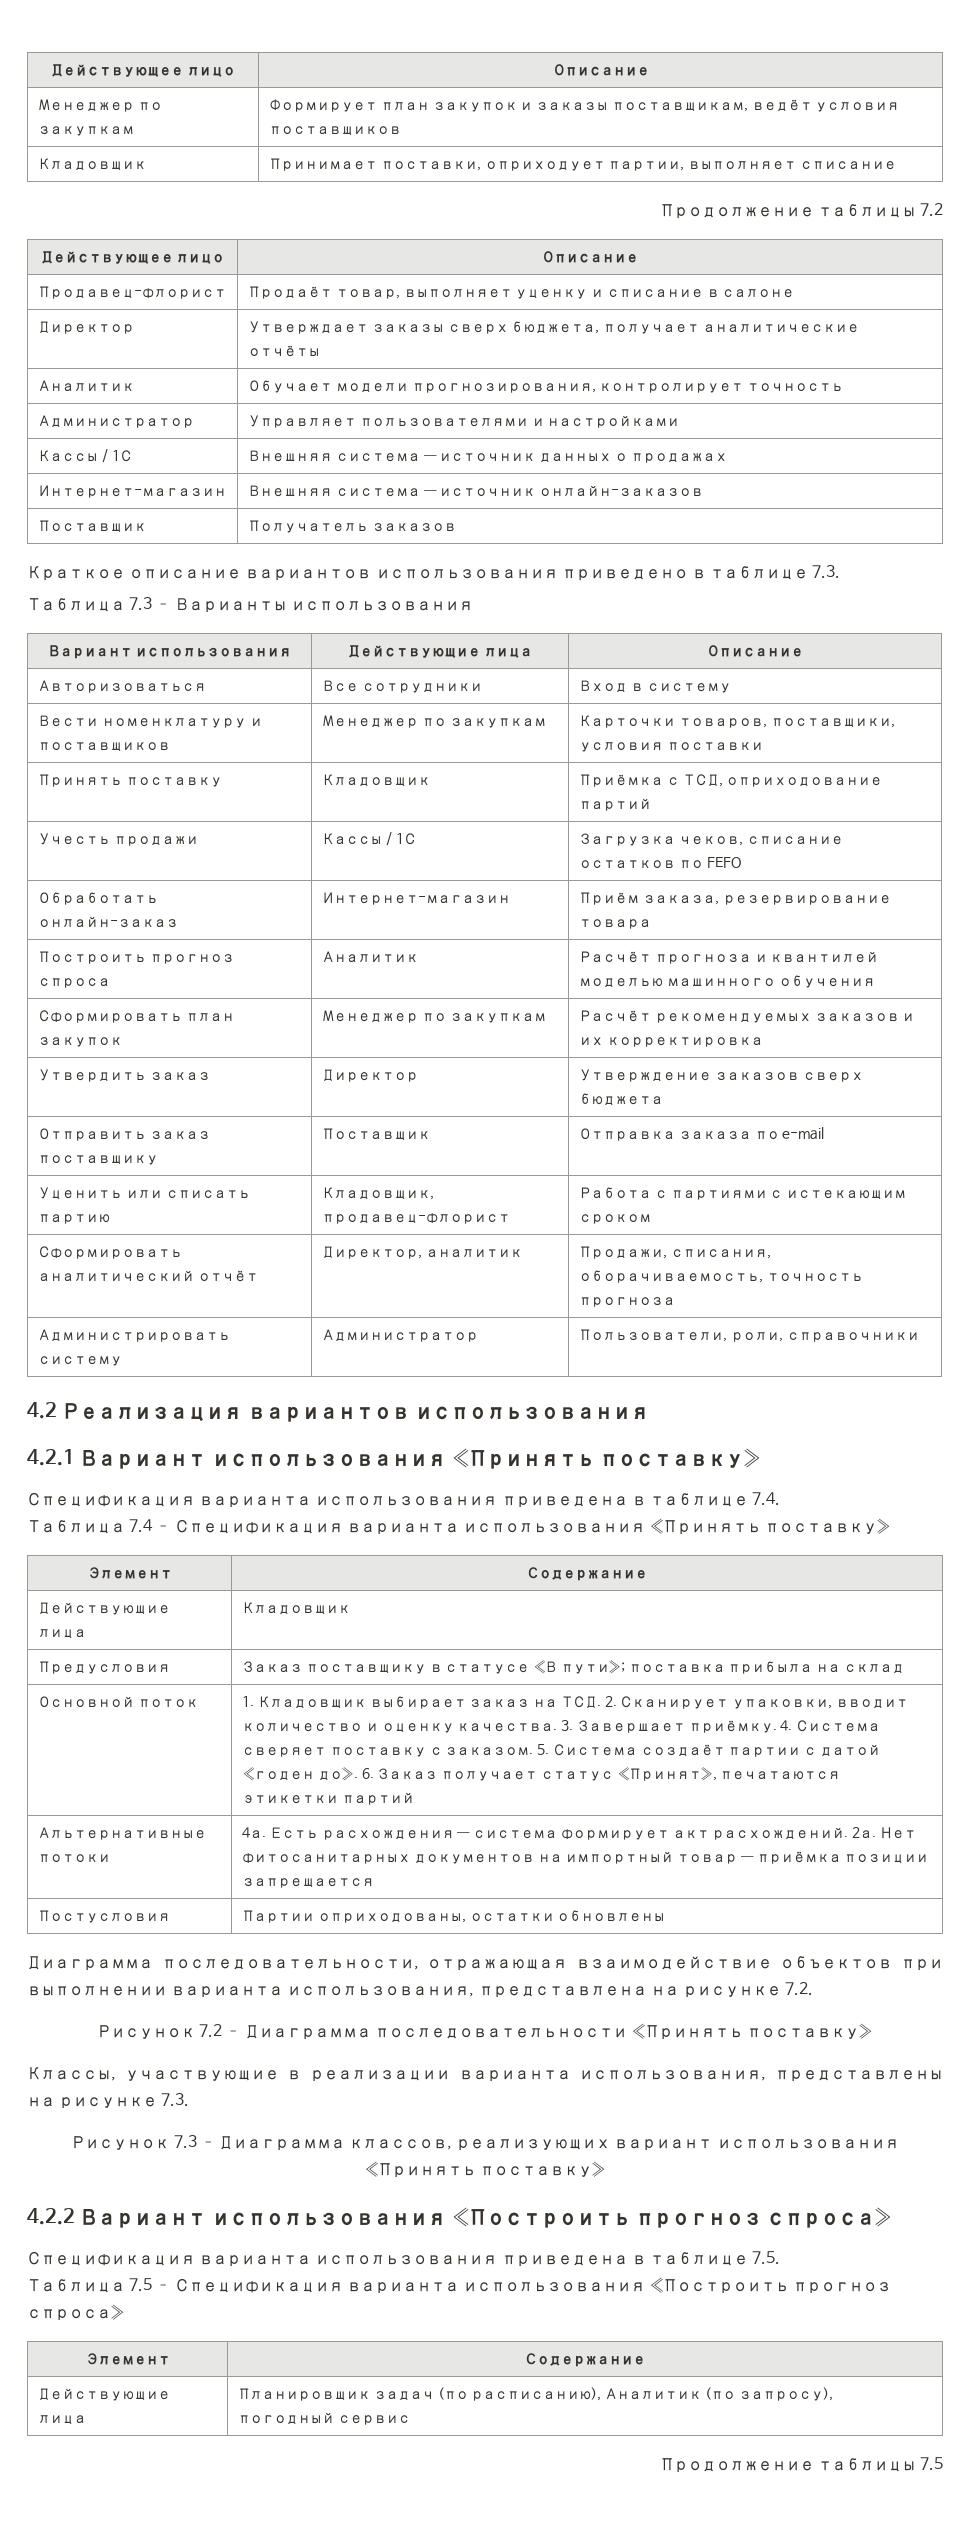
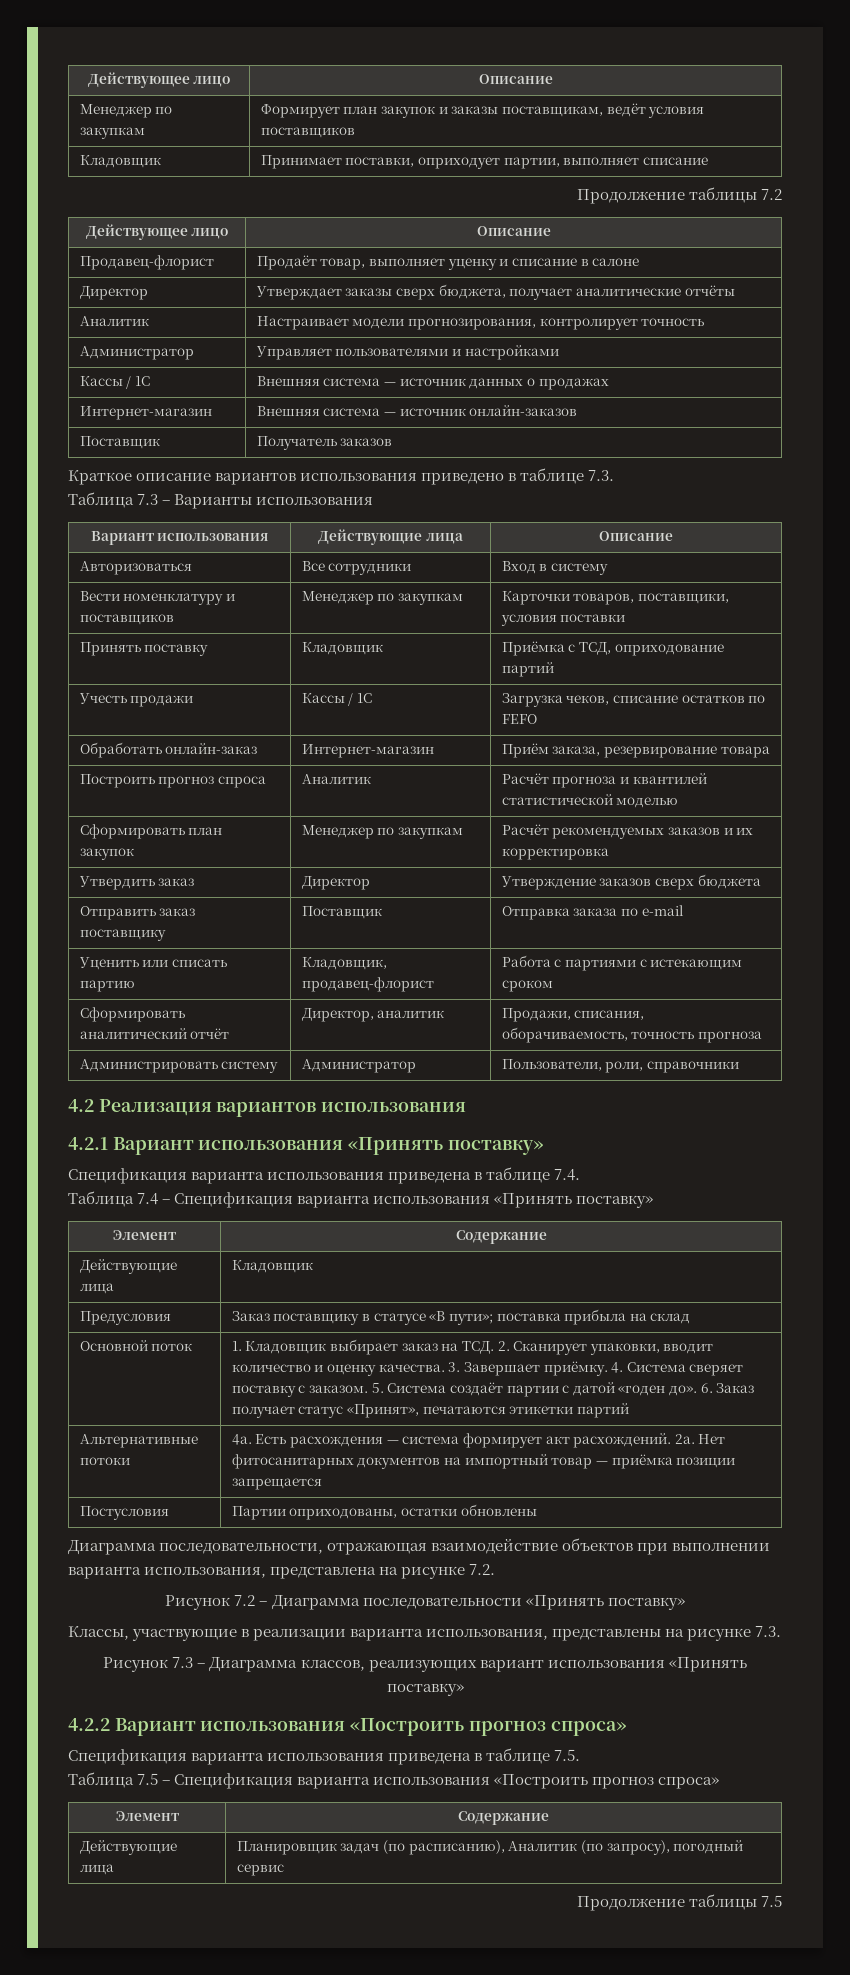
[247,380,332,393] Обучает -> [256,316,349,330] Настраивает
(879, 957) none -> [501,794,613,805] статистической
[666,975,875,988] машинного обучения -> (679, 802) none

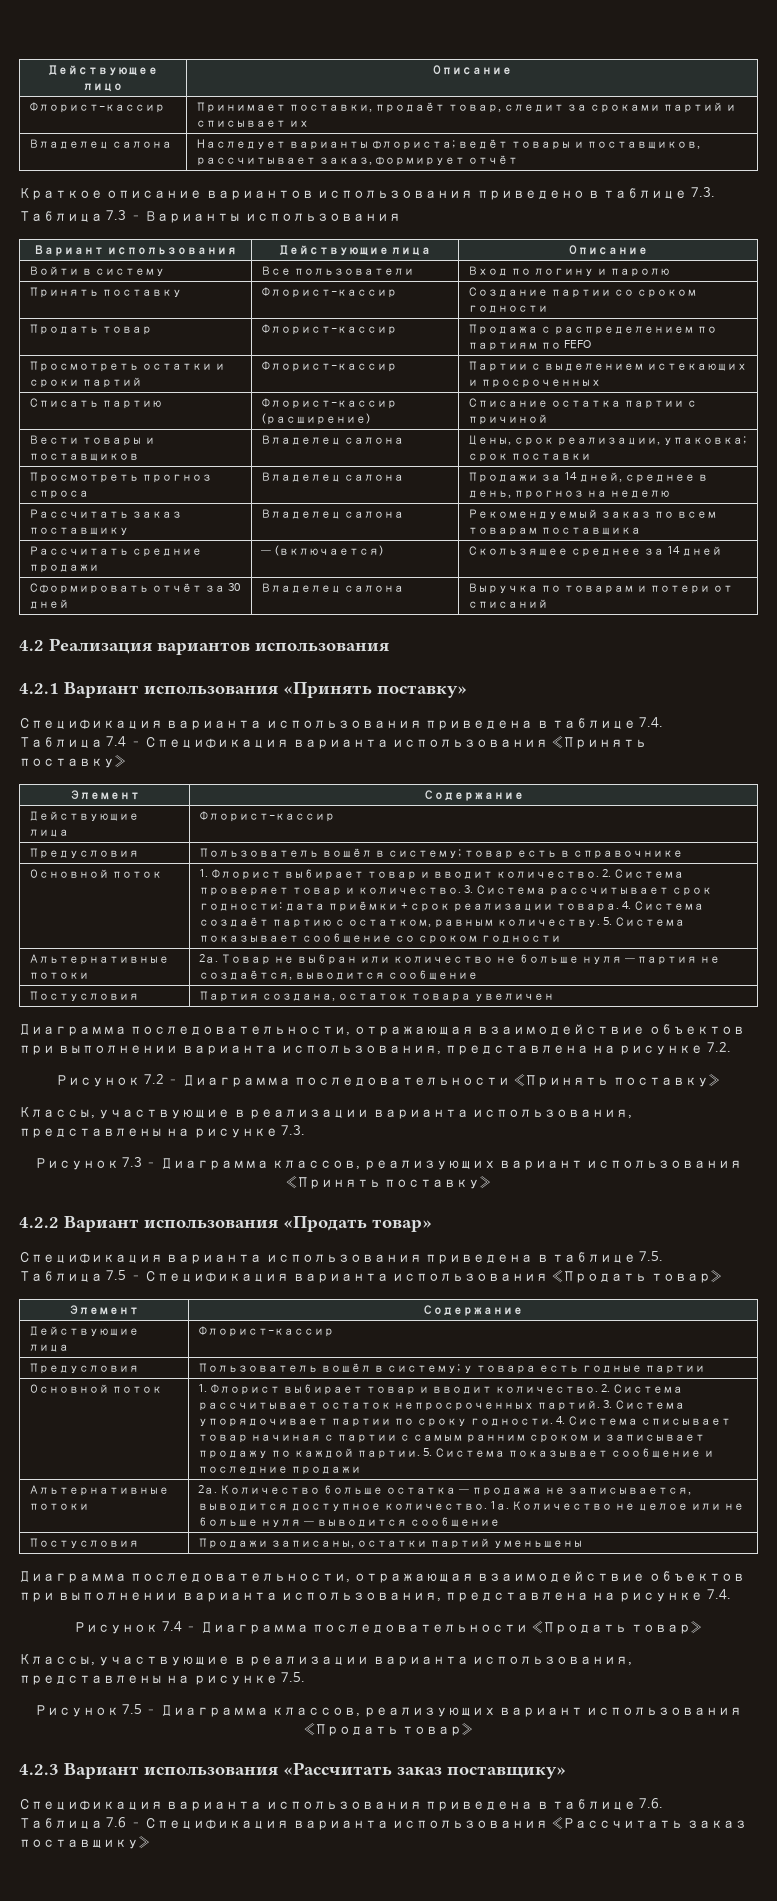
[87,72,231,88] [478,74,553,84] [79,104,173,118] [79,127,145,139] [260,103,705,118] [260,127,355,138] [79,155,161,168] [260,155,708,169] [576,187,782,204] [85,224,229,240] [476,226,551,236] [79,255,214,270] [256,255,640,270] [79,286,148,300] [255,284,735,300] [79,316,149,326] [256,316,705,330] [79,346,194,360] [255,345,559,360] [79,376,150,389] [256,376,609,390] [79,406,212,420] [256,405,578,416] [79,436,160,449] [256,436,393,450] Действующее лицо | Описание // Менеджер по закупкам | Формирует план закупок и заказы поставщикам, ведёт условия поставщиков // Кладовщик | Принимает поставки, оприходует партии, выполняет списание // Продолжение таблицы 7.2 // Действующее лицо | Описание // Продавец-флорист | Продаёт товар, выполняет уценку и списание в салоне // Директор | Утверждает заказы сверх бюджета, получает аналитические отчёты // Аналитик | Настраивает модели прогнозирования, контролирует точность // Администратор | Управляет пользователями и настройками // Кассы / 1С | Внешняя система — источник данных о продажах // Интернет-магазин | Внешняя система — источник онлайн-заказов // Поставщик | Получатель заказов -> [48,65,158,76] [83,83,123,92] [432,65,512,75] [28,102,165,113] [195,102,736,113] [195,120,309,127] [28,139,172,149] [195,139,700,150] [195,155,518,166] Действующее лицо | Описание // Флорист-кассир | Принимает поставки, продаёт товар, следит за сроками партий и списывает их // Владелец салона | Наследует варианты флориста; ведёт товары и поставщиков, рассчитывает заказ, формирует отчёт
[79,561,192,575] Авторизоваться -> [28,266,165,276] Войти в систему
[328,563,412,575] сотрудники -> [293,268,414,275] пользователи
[539,563,608,575] [79,591,235,605] [79,614,174,625] [301,591,463,605] [501,591,729,605] [500,614,626,626] [79,642,209,656] [301,642,383,655] [501,641,724,656] [501,662,554,677] [78,693,194,707] [301,693,372,706] [501,693,766,707] [501,714,537,724] [79,742,258,758] [301,744,434,758] [501,743,770,758] [79,774,266,788] [301,774,371,784] [501,773,707,788] [501,794,679,808] [79,824,223,839] [79,848,134,860] [301,825,463,839] [501,824,754,839] [501,848,609,860] [78,876,195,890] [301,876,370,890] [500,874,761,890] [79,906,196,920] [79,929,166,941] [301,906,382,919] [501,905,684,920] [78,957,227,970] [79,980,135,992] [301,957,387,970] [301,977,434,992] [501,955,743,971] [501,980,553,992] [79,1007,185,1022] [79,1028,230,1039] [301,1008,445,1022] [501,1008,645,1022] [501,1027,762,1043] [79,1059,279,1073] [301,1059,416,1073] [501,1059,739,1073] в систему // Вести номенклатуру и поставщиков | Менеджер по закупкам | Карточки товаров, поставщики, условия поставки // Принять поставку | Кладовщик | Приёмка с ТСД, оприходование партий // Учесть продажи | Кассы / 1С | Загрузка чеков, списание остатков по FEFO // Обработать онлайн-заказ | Интернет-магазин | Приём заказа, резервирование товара // Построить прогноз спроса | Аналитик | Расчёт прогноза и квантилей статистической моделью // Сформировать план закупок | Менеджер по закупкам | Расчёт рекомендуемых заказов и их корректировка // Утвердить заказ | Директор | Утверждение заказов сверх бюджета // Отправить заказ поставщику | Поставщик | Отправка заказа по e-mail // Уценить или списать партию | Кладовщик, продавец-флорист | Работа с партиями с истекающим сроком // Сформировать аналитический отчёт | Директор, аналитик | Продажи, списания, оборачиваемость, точность прогноза // Администрировать систему | Администратор | Пользователи, роли, справочники -> [510,268,670,277] [28,287,182,298] [260,287,397,298] [467,287,697,298] [467,305,548,313] [28,324,152,335] [260,324,397,335] [467,324,717,335] [467,340,591,351] [28,361,225,372] [28,377,142,388] [260,361,397,372] [467,361,747,372] [467,379,601,388] [28,398,162,409] [260,398,397,409] [260,413,371,425] [467,398,697,409] [467,414,548,425] [28,435,155,446] [28,453,139,461] [260,435,404,445] [467,435,746,446] [467,453,591,462] [28,472,212,483] [28,490,89,499] [260,472,404,482] [467,472,708,483] [467,490,670,499] [28,509,182,518] [28,527,129,535] [260,509,404,519] [467,509,717,519] [467,527,641,536] [28,546,202,557] [28,564,99,573] [260,545,384,556] [467,546,722,557] [28,583,240,594] [28,599,69,609] [260,583,404,593] [467,583,733,594] [467,599,548,608] по логину и паролю // Принять поставку | Флорист-кассир | Создание партии со сроком годности // Продать товар | Флорист-кассир | Продажа с распределением по партиям по FEFO // Просмотреть остатки и сроки партий | Флорист-кассир | Партии с выделением истекающих и просроченных // Списать партию | Флорист-кассир (расширение) | Списание остатка партии с причиной // Вести товары и поставщиков | Владелец салона | Цены, срок реализации, упаковка; срок поставки // Просмотреть прогноз спроса | Владелец салона | Продажи за 14 дней, среднее в день, прогноз на неделю // Рассчитать заказ поставщику | Владелец салона | Рекомендуемый заказ по всем товарам поставщика // Рассчитать средние продажи | — (включается) | Скользящее среднее за 14 дней // Сформировать отчёт за 30 дней | Владелец салона | Выручка по товарам и потери от списаний
[231,1260,313,1273] [79,1311,171,1325] [231,1309,691,1325] [79,1340,193,1351] [231,1339,714,1355] [231,1361,744,1376] [231,1382,755,1397] [231,1403,629,1418] [79,1434,198,1448] [79,1457,130,1465] [231,1433,726,1448] [231,1454,736,1469] [231,1478,322,1490] [79,1506,169,1520] [231,1504,537,1520] Кладовщик // Предусловия | Заказ поставщику в статусе «В пути»; поставка прибыла на склад // Основной поток | 1. Кладовщик выбирает заказ на ТСД. 2. Сканирует упаковки, вводит количество и оценку качества. 3. Завершает приёмку. 4. Система сверяет поставку с заказом. 5. Система создаёт партии с датой «годен до». 6. Заказ получает статус «Принят», печатаются этикетки партий // Альтернативные потоки | 4а. Есть расхождения — система формирует акт расхождений. 2а. Нет фитосанитарных документов на импортный товар — приёмка позиции запрещается // Постусловия | Партии оприходованы, остатки обновлены -> [198,811,335,822] [28,848,139,859] [198,848,683,859] [28,869,162,878] [198,869,684,880] [198,885,712,896] [198,901,704,912] [198,917,685,928] [198,933,561,944] [28,954,169,965] [28,972,89,979] [198,954,721,965] [198,970,478,980] [28,991,139,1001] [198,991,554,1002] Флорист-кассир // Предусловия | Пользователь вошёл в систему; товар есть в справочнике // Основной поток | 1. Флорист выбирает товар и вводит количество. 2. Система проверяет товар и количество. 3. Система рассчитывает срок годности: дата приёмки + срок реализации товара. 4. Система создаёт партию с остатком, равным количеству. 5. Система показывает сообщение со сроком годности // Альтернативные потоки | 2а. Товар не выбран или количество не больше нуля — партия не создаётся, выводится сообщение // Постусловия | Партия создана, остаток товара увеличен
[350,1718,626,1736] «Построить прогноз спроса» -> [283,1216,432,1232] «Продать товар»
[494,1774,720,1789] [115,1811,179,1821] [458,1811,549,1825] [79,1840,177,1855] [79,1864,114,1875] [236,1840,744,1855] [236,1864,284,1876] [576,1894,782,1911] «Построить прогноз спроса» // Элемент | Содержание // Действующие лица | Планировщик задач (по расписанию), Аналитик (по запросу), погодный сервис // Продолжение таблицы 7.5 -> [551,1269,723,1283] [69,1305,139,1315] [423,1305,523,1316] [28,1326,139,1336] [28,1344,69,1352] [197,1326,334,1337] [28,1363,139,1374] [197,1363,705,1374] [28,1384,162,1393] [197,1384,683,1395] [197,1400,685,1411] [197,1416,731,1427] [197,1434,705,1443] [197,1448,714,1459] [197,1466,361,1475] [28,1485,169,1496] [28,1503,89,1510] [197,1485,691,1496] [197,1501,744,1511] [197,1517,500,1527] [28,1538,139,1548] [197,1538,583,1549] [19,1571,745,1583] [19,1589,731,1602] [74,1620,703,1634] [19,1654,632,1666] [19,1672,306,1685] [34,1704,743,1717] [302,1722,475,1736] [19,1762,566,1779] [19,1798,664,1811] [19,1816,747,1830] [19,1835,151,1849] «Продать товар» // Элемент | Содержание // Действующие лица | Флорист-кассир // Предусловия | Пользователь вошёл в систему; у товара есть годные партии // Основной поток | 1. Флорист выбирает товар и вводит количество. 2. Система рассчитывает остаток непросроченных партий. 3. Система упорядочивает партии по сроку годности. 4. Система списывает товар начиная с партии с самым ранним сроком и записывает продажу по каждой партии. 5. Система показывает сообщение и последние продажи // Альтернативные потоки | 2а. Количество больше остатка — продажа не записывается, выводится доступное количество. 1а. Количество не целое или не больше нуля — выводится сообщение // Постусловия | Продажи записаны, остатки партий уменьшены // Диаграмма последовательности, отражающая взаимодействие объектов при выполнении варианта использования, представлена на рисунке 7.4. // Рисунок 7.4 – Диаграмма последовательности «Продать товар» // Классы, участвующие в реализации варианта использования, представлены на рисунке 7.5. // Рисунок 7.5 – Диаграмма классов, реализующих вариант использования «Продать товар» // 4.2.3 Вариант использования «Рассчитать заказ поставщику» // Спецификация варианта использования приведена в таблице 7.6. // Таблица 7.6 – Спецификация варианта использования «Рассчитать заказ поставщику»

